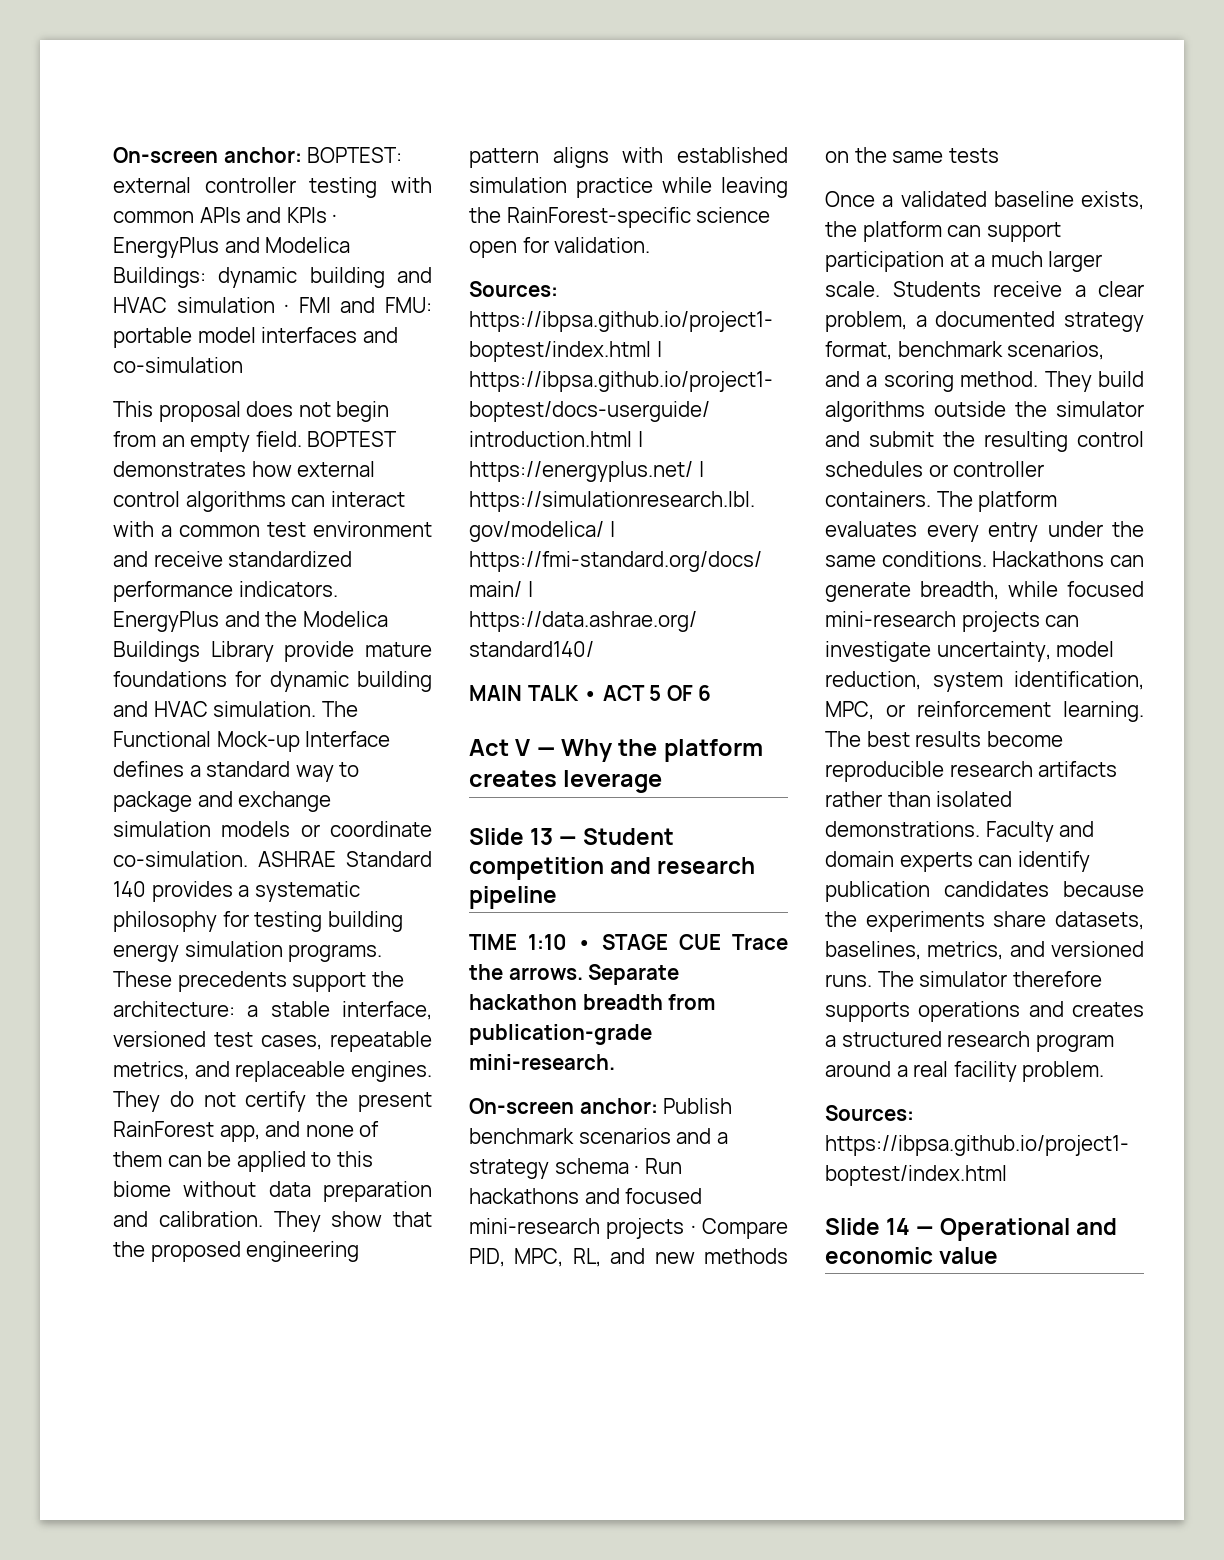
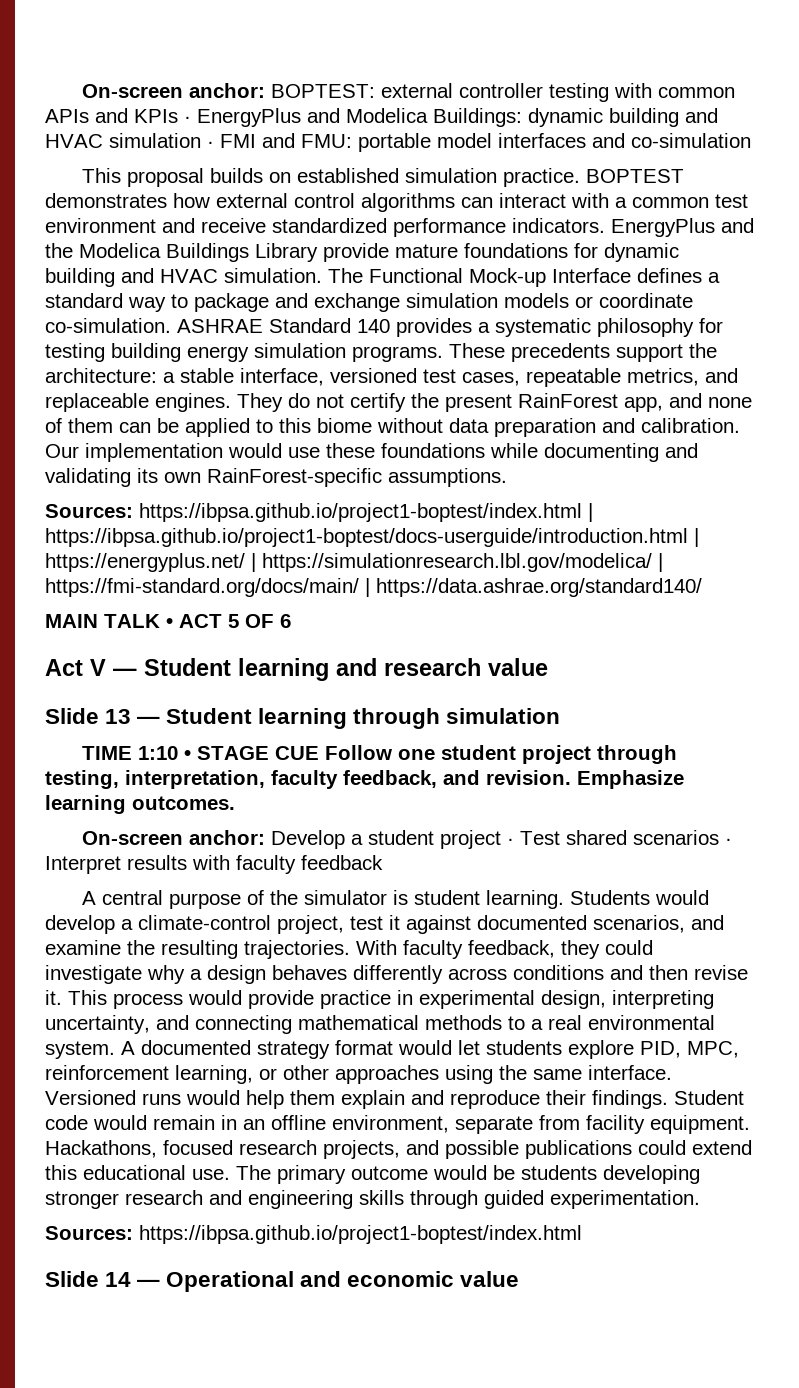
[246,401,390,422] [113,431,302,452] does not begin from an empty field. -> [209,168,580,187] builds on established simulation practice.
[273,1211,432,1232] [113,1241,360,1262] [469,147,788,168] [469,177,788,198] [469,207,771,228] [469,237,651,258] They show that the proposed engineering pattern aligns with established simulation practice while leaving the RainForest-specific science open for validation. -> [45,443,698,462] [45,468,507,487] Our implementation would use these foundations while documenting and validating its own RainForest-specific assumptions.
[561,739,763,762] [469,770,663,793] Why the platform creates leverage -> [144,658,548,681] Student learning and research value
[469,857,756,880] [469,886,557,909] competition and research pipeline -> [258,708,561,729] learning through simulation
[732,934,788,950] [469,964,680,985] [469,994,716,1010] [469,1024,652,1045] [469,1054,615,1070] [469,1098,733,1114] [469,1128,728,1144] [469,1158,682,1179] [469,1188,703,1204] [469,1218,788,1239] [469,1248,788,1267] [825,147,999,163] [825,191,1144,210] [825,221,1061,242] [825,251,1103,272] [825,281,1144,297] [825,311,1144,332] [825,341,1105,360] [825,371,1144,392] [825,401,1144,422] [825,431,1144,452] [825,461,1045,477] [825,491,1058,512] [825,521,1144,542] [825,551,1144,567] [825,581,1144,602] [825,611,1080,632] [825,641,1115,662] [825,671,1144,692] [825,701,1144,722] [825,731,1063,747] [825,761,1118,782] [825,791,1013,807] [825,821,1095,842] [825,851,1090,872] [825,881,1144,902] [825,911,1144,932] [825,941,1144,960] [825,971,1102,987] [825,1001,1144,1022] [825,1031,1114,1052] [825,1061,1105,1082] Trace the arrows. Separate hackathon breadth from publication-grade mini-research. // On-screen anchor: Publish benchmark scenarios and a strategy schema · Run hackathons and focused mini-research projects · Compare PID, MPC, RL, and new methods on the same tests // Once a validated baseline exists, the platform can support participation at a much larger scale. Students receive a clear problem, a documented strategy format, benchmark scenarios, and a scoring method. They build algorithms outside the simulator and submit the resulting control schedules or controller containers. The platform evaluates every entry under the same conditions. Hackathons can generate breadth, while focused mini-research projects can investigate uncertainty, model reduction, system identification, MPC, or reinforcement learning. The best results become reproducible research artifacts rather than isolated demonstrations. Faculty and domain experts can identify publication candidates because the experiments share datasets, baselines, metrics, and versioned runs. The simulator therefore supports operations and creates a structured research program around a real facility problem. -> [324,745,677,764] [45,770,684,789] [45,795,235,814] [81,830,732,849] [45,855,383,874] [81,890,709,909] [45,915,724,934] [45,940,653,959] [45,965,748,984] [45,990,714,1009] [45,1015,715,1034] [45,1040,739,1059] [45,1065,672,1084] [45,1090,744,1109] [45,1115,750,1134] [45,1140,752,1159] [45,1165,700,1184] [45,1190,700,1209] Follow one student project through testing, interpretation, faculty feedback, and revision. Emphasize learning outcomes. // On-screen anchor: Develop a student project · Test shared scenarios · Interpret results with faculty feedback // A central purpose of the simulator is student learning. Students would develop a climate-control project, test it against documented scenarios, and examine the resulting trajectories. With faculty feedback, they could investigate why a design behaves differently across conditions and then revise it. This process would provide practice in experimental design, interpreting uncertainty, and connecting mathematical methods to a real environmental system. A documented strategy format would let students explore PID, MPC, reinforcement learning, or other approaches using the same interface. Versioned runs would help them explain and reproduce their findings. Student code would remain in an offline environment, separate from facility equipment. Hackathons, focused research projects, and possible publications could extend this educational use. The primary outcome would be students developing stronger research and engineering skills through guided experimentation.

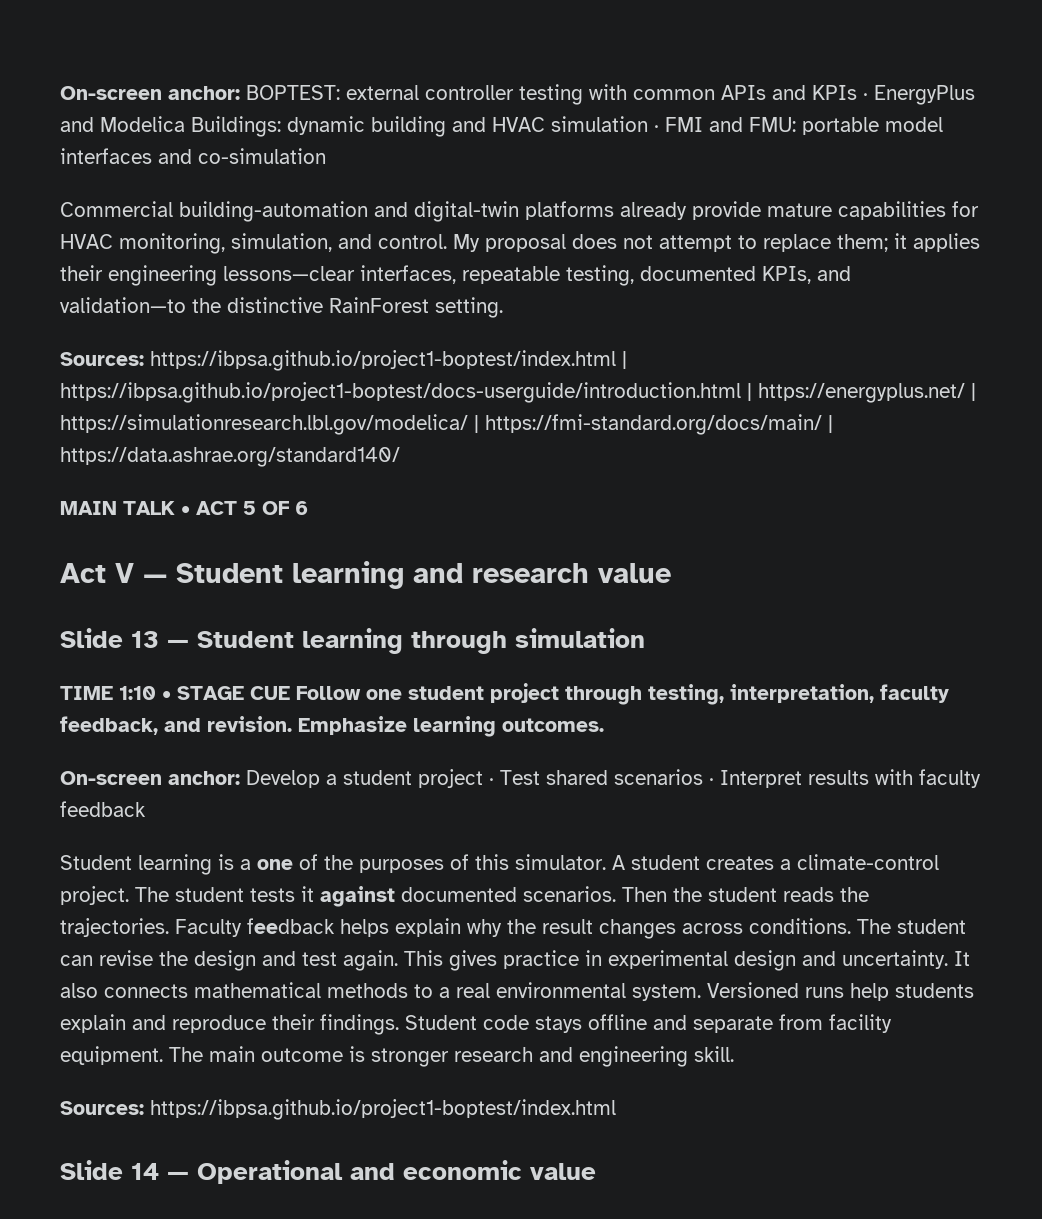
[81,168,684,187] [45,193,748,212] [45,218,754,237] [45,243,679,262] [45,268,720,287] [45,293,693,312] [45,318,723,337] [45,343,717,362] [45,368,738,387] [45,393,752,412] [45,418,740,437] [45,443,698,462] [45,468,507,487] This proposal builds on established simulation practice. BOPTEST demonstrates how external control algorithms can interact with a common test environment and receive standardized performance indicators. EnergyPlus and the Modelica Buildings Library provide mature foundations for dynamic building and HVAC simulation. The Functional Mock-up Interface defines a standard way to package and exchange simulation models or coordinate co-simulation. ASHRAE Standard 140 provides a systematic philosophy for testing building energy simulation programs. These precedents support the architecture: a stable interface, versioned test cases, repeatable metrics, and replaceable engines. They do not certify the present RainForest app, and none of them can be applied to this biome without data preparation and calibration. Our implementation would use these foundations while documenting and validating its own RainForest-specific assumptions. -> [60,201,979,222] [60,233,980,254] [60,265,851,286] [60,297,503,318] Commercial building-automation and digital-twin platforms already provide mature capabilities for HVAC monitoring, simulation, and control. My proposal does not attempt to replace them; it applies their engineering lessons—clear interfaces, repeatable testing, documented KPIs, and validation—to the distinctive RainForest setting.
[81,890,709,909] [45,915,724,934] [45,940,653,959] [45,965,748,984] [45,990,714,1009] [45,1015,292,1034] A central purpose of the simulator is student learning. Students would develop a climate-control project, test it against documented scenarios, and examine the resulting trajectories. With faculty feedback, they could investigate why a design behaves differently across conditions and then revise it. This process would provide practice in experimental design, interpreting uncertainty, and connecting -> [60,854,939,875] [60,886,869,907] [60,918,966,939] [60,950,970,971] [60,983,188,998] Student learning is a one of the purposes of this simulator. A student creates a climate-control project. The student tests it against documented scenarios. Then the student reads the trajectories. Faculty feedback helps explain why the result changes across conditions. The student can revise the design and test again. This gives practice in experimental design and uncertainty. It also connects
[121,1040,739,1059] [45,1065,672,1084] [45,1090,335,1109] A documented strategy format would let students explore PID, MPC, reinforcement learning, or other approaches using the same interface. Versioned runs would help them -> [707,982,974,1001] Versioned runs help students
[93,1115,750,1134] [45,1140,752,1159] [45,1165,700,1184] [45,1190,700,1209] would remain in an offline environment, separate from facility equipment. Hackathons, focused research projects, and possible publications could extend this educational use. The primary outcome would be students developing stronger research and engineering skills through guided experimentation. -> [535,1014,892,1033] [60,1046,734,1067] stays offline and separate from facility equipment. The main outcome is stronger research and engineering skill.

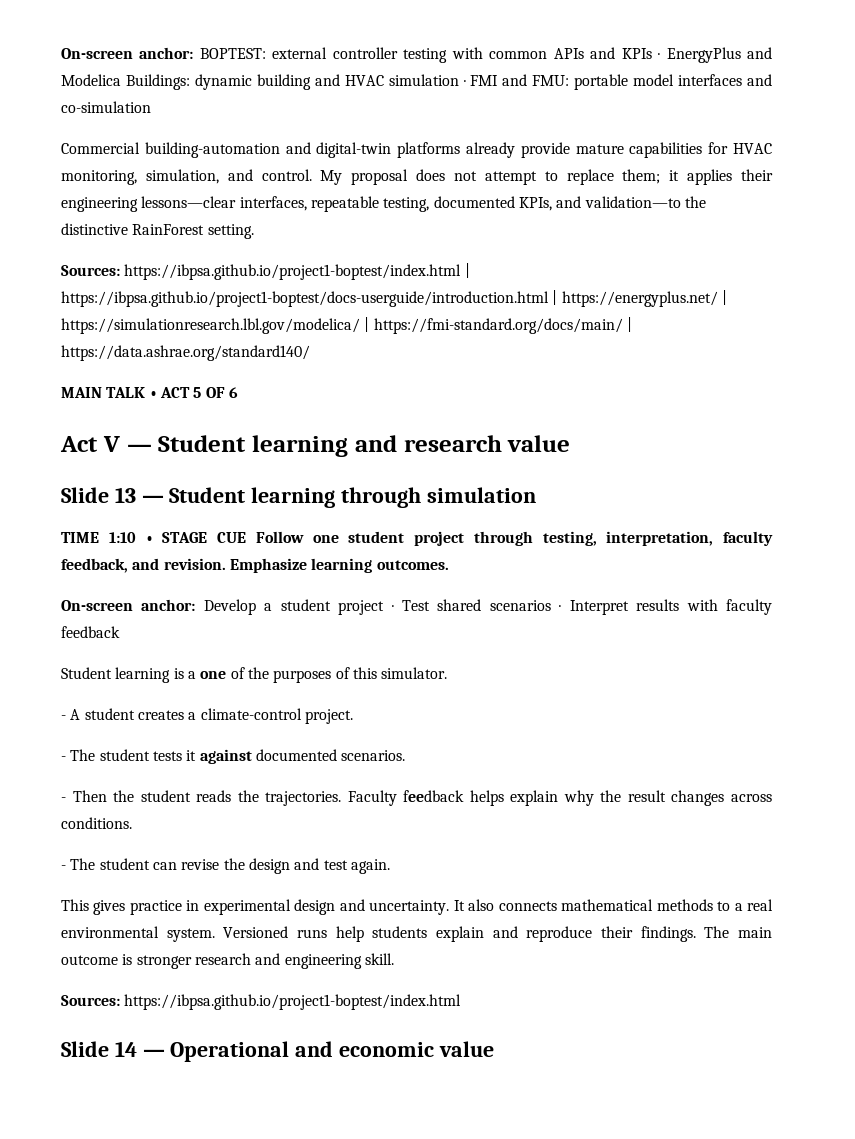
(606, 862) none -> [61,715,66,720] // -
(129, 895) none -> [61,756,66,761] // -
(616, 894) none -> [61,797,66,802] // -
(851, 926) none -> [61,865,66,870] // -
(398, 960) none -> (390, 866) //
[405,1014,892,1033] [60,1046,163,1065] Student code stays offline and separate from facility equipment. -> (696, 934) none

